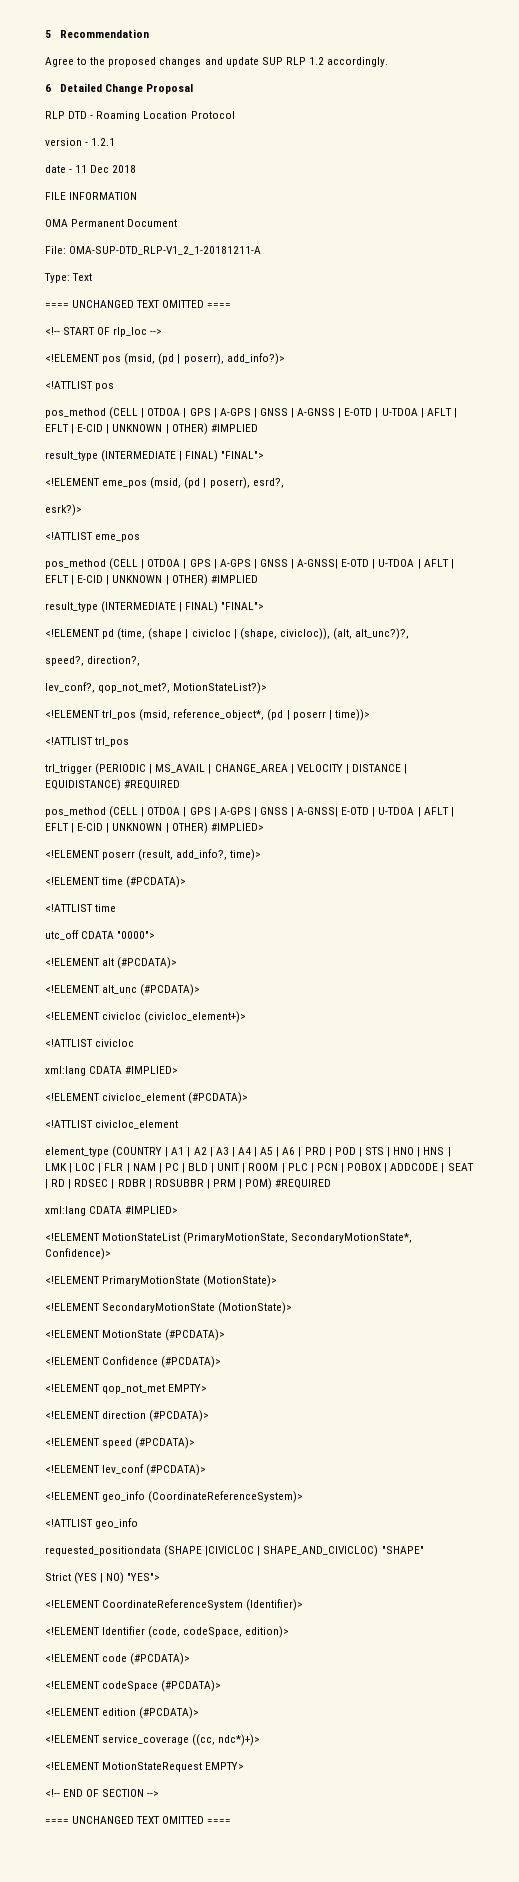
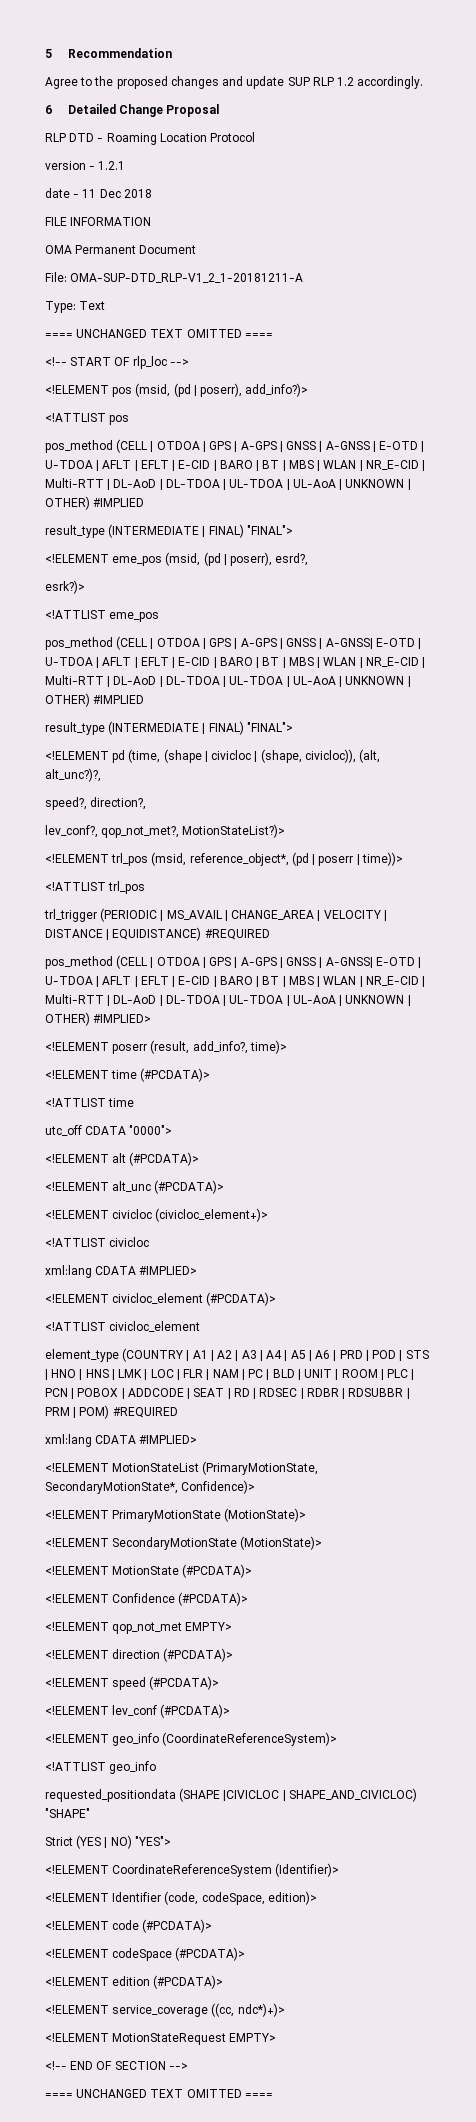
(110, 429) none -> [219,460,426,471] [45,478,343,490] BARO | BT | MBS | WLAN | NR_E-CID | Multi-RTT | DL-AoD | DL-TDOA | UL-TDOA | UL-AoA |
(110, 580) none -> [219,657,426,668] [45,675,343,687] BARO | BT | MBS | WLAN | NR_E-CID | Multi-RTT | DL-AoD | DL-TDOA | UL-TDOA | UL-AoA |
(110, 828) none -> [219,976,426,987] [45,994,343,1006] BARO | BT | MBS | WLAN | NR_E-CID | Multi-RTT | DL-AoD | DL-TDOA | UL-TDOA | UL-AoA |

